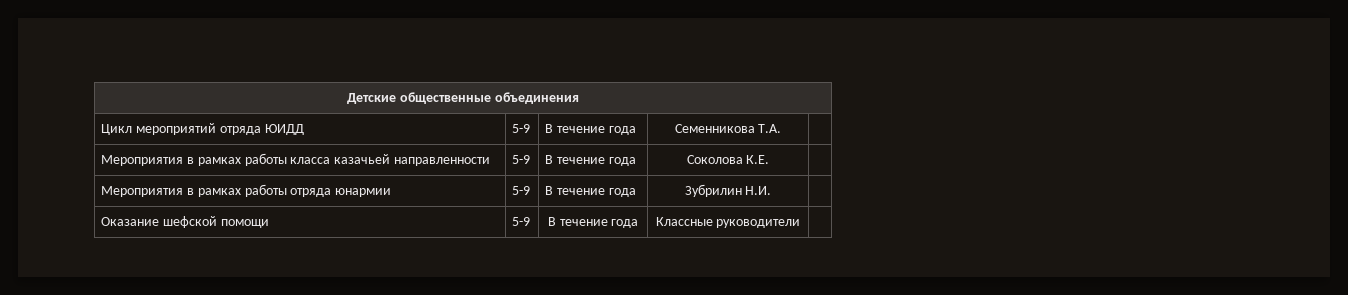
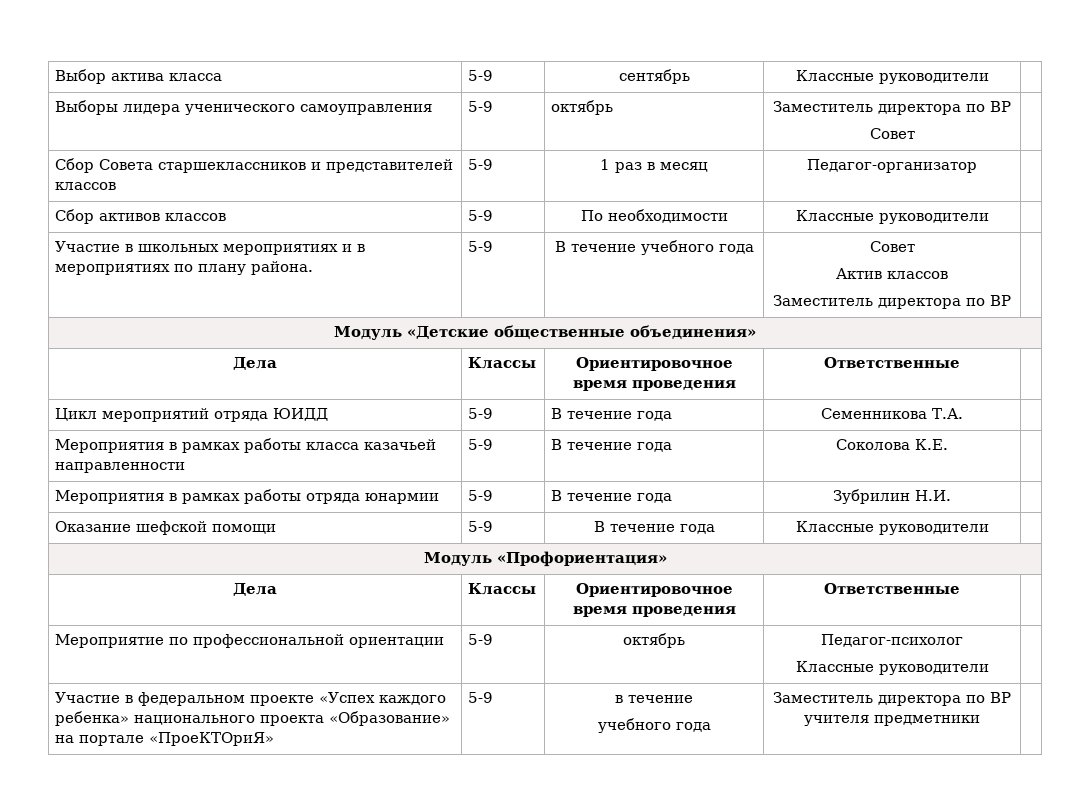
[347,92,579,104] Детские общественные объединения -> [54,69,222,84] [467,70,493,81] [618,69,690,84] [795,70,989,84] [54,100,432,115] [467,101,493,112] [550,100,613,115] [773,101,1011,115] [869,128,915,139] [54,158,453,173] [54,182,116,190] [467,159,493,170] [600,159,708,173] [807,159,977,173] [54,209,226,224] [467,210,493,221] [580,209,728,223] [795,210,989,224] [54,241,365,255] [54,261,313,275] [467,241,493,252] [554,240,754,255] [869,241,915,252] [836,268,948,279] [773,295,1011,309] [334,325,756,340] [233,357,277,370] [467,357,536,369] [575,357,733,371] [572,380,736,391] [824,357,960,368] Выбор актива класса | 5-9 | сентябрь | Классные руководители | // Выборы лидера ученического самоуправления | 5-9 | октябрь | Заместитель директора по ВР // Совет | // Сбор Совета старшеклассников и представителей классов | 5-9 | 1 раз в месяц | Педагог-организатор | // Сбор активов классов | 5-9 | По необходимости | Классные руководители | // Участие в школьных мероприятиях и в мероприятиях по плану района. | 5-9 | В течение учебного года | Совет // Актив классов // Заместитель директора по ВР | // Модуль «Детские общественные объединения» // Дела | Классы | Ориентировочное время проведения | Ответственные |
(801, 223) none -> [423,551,667,567] [233,583,277,596] [467,583,536,595] [575,583,733,597] [572,606,736,617] [824,583,960,594] [54,634,444,648] [467,634,493,645] [623,633,685,648] [821,634,963,647] [795,661,989,675] [54,692,446,706] [54,711,450,726] [54,732,274,746] [467,692,493,703] [615,695,693,703] [597,718,711,733] [773,692,1011,706] [804,715,980,726] // Модуль «Профориентация» // Дела | Классы | Ориентировочное время проведения | Ответственные | // Мероприятие по профессиональной ориентации | 5-9 | октябрь | Педагог-психолог // Классные руководители | // Участие в федеральном проекте «Успех каждого ребенка» национального проекта «Образование» на портале «ПроеКТОриЯ» | 5-9 | в течение // учебного года | Заместитель директора по ВР учителя предметники |

